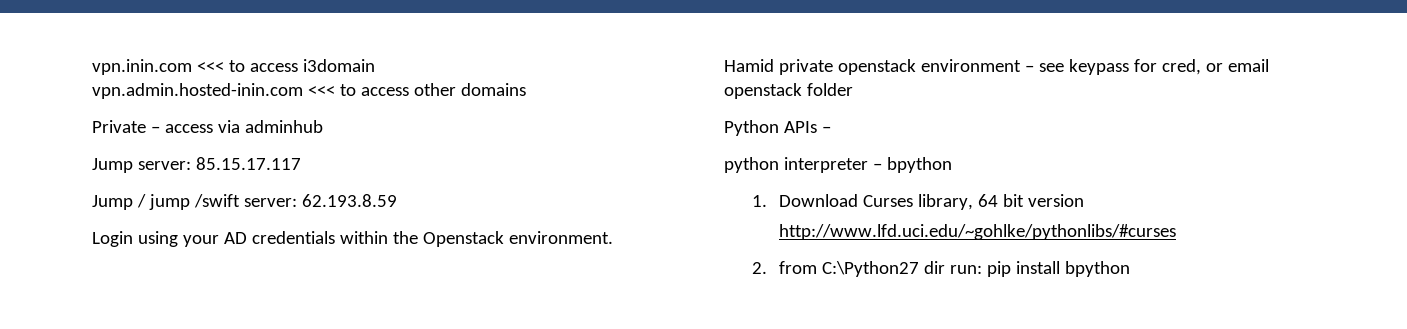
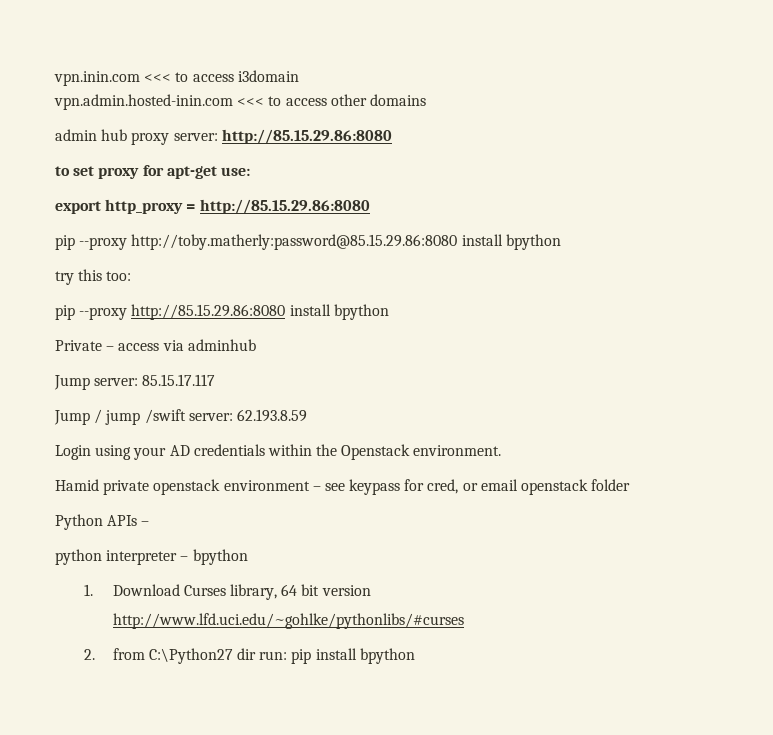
(526, 89) none -> [55,129,392,145] [55,165,250,179] [55,199,370,214] [55,234,561,250] [55,269,132,285] [55,304,389,320] // admin hub proxy server: http://85.15.29.86:8080 // to set proxy for apt-get use: // export http_proxy = http://85.15.29.86:8080 // pip --proxy http://toby.matherly:password@85.15.29.86:8080 install bpython // try this too: // pip --proxy http://85.15.29.86:8080 install bpython

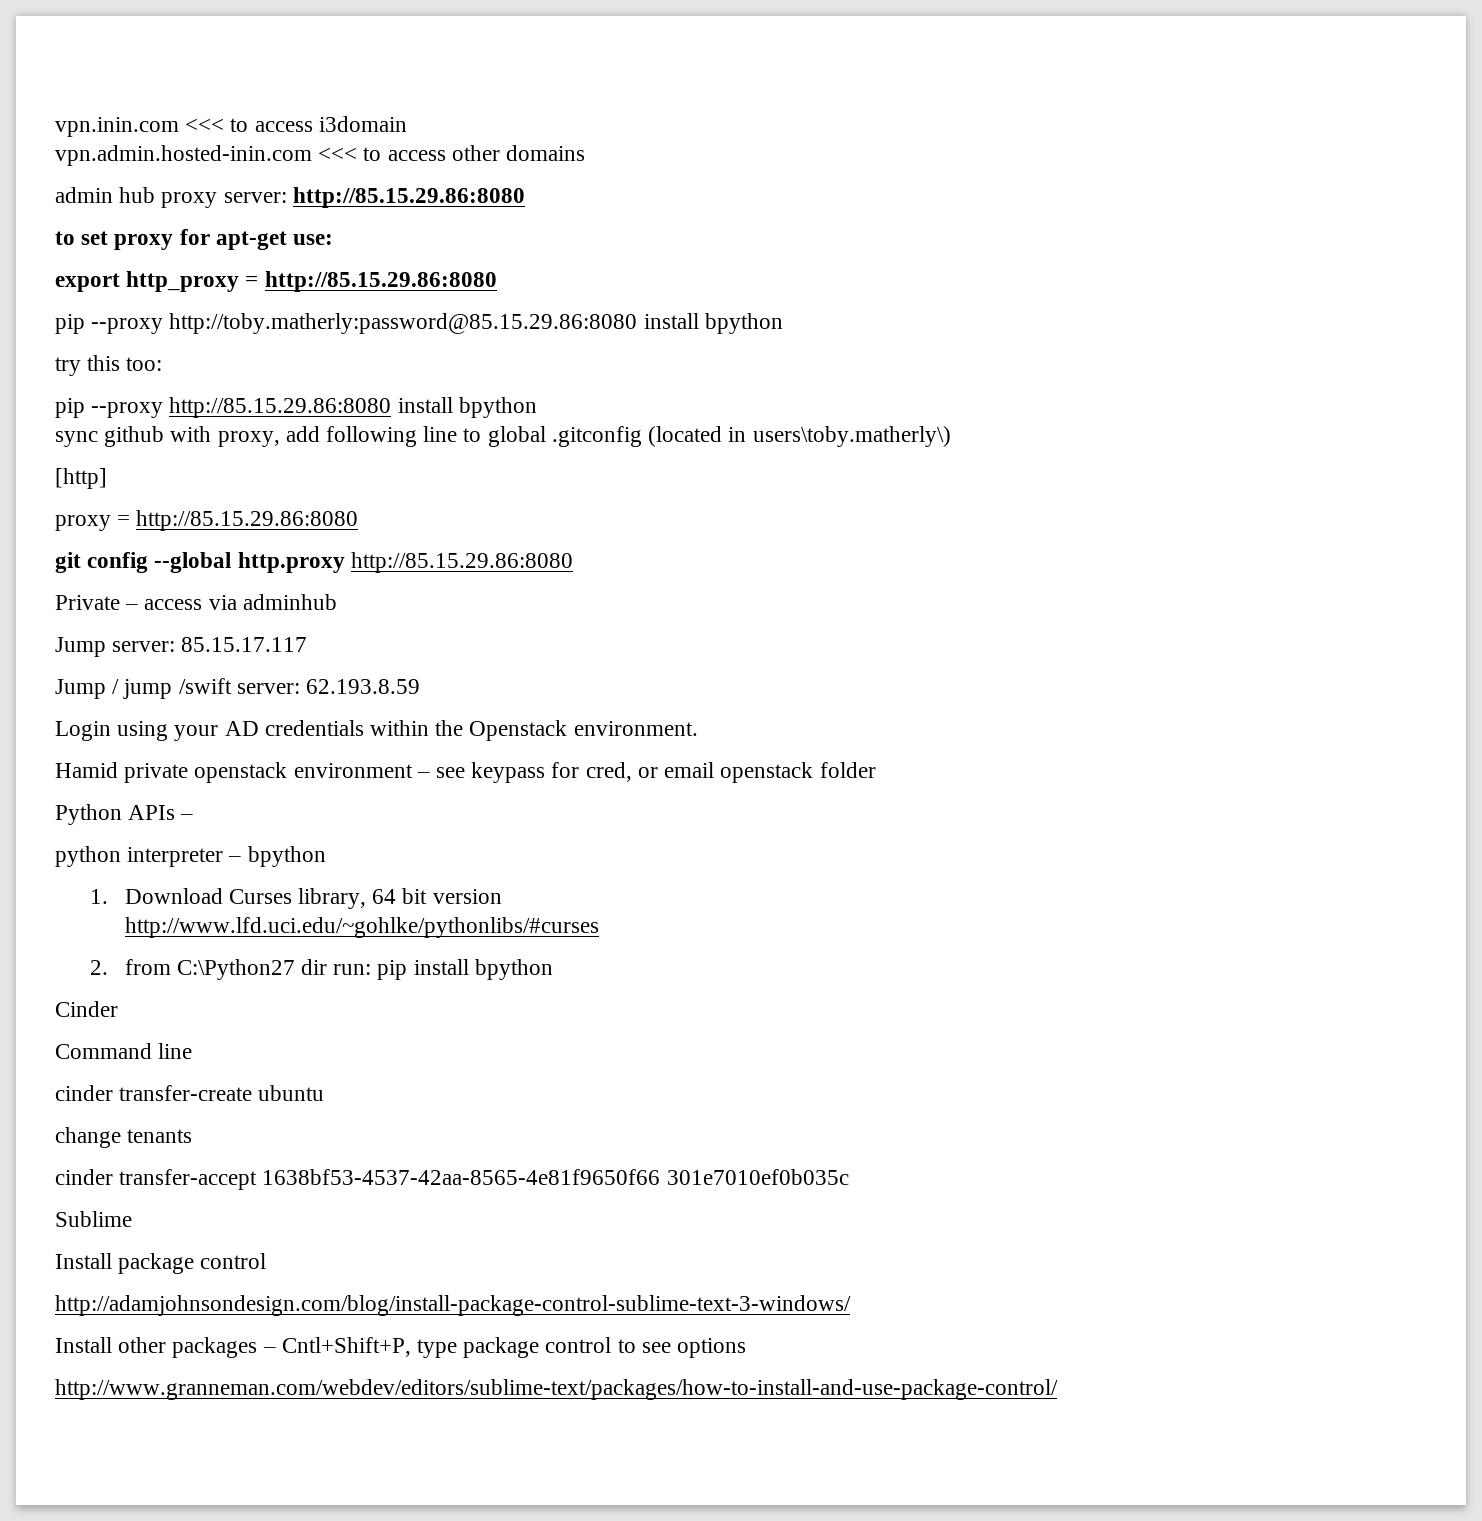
(389, 312) none -> [55,426,951,447] [55,468,107,489] [55,510,359,531] [55,552,573,573] // sync github with proxy, add following line to global .gitconfig (located in users\toby.matherly\) // [http] // proxy = http://85.15.29.86:8080 // git config --global http.proxy http://85.15.29.86:8080
(415, 656) none -> [55,1001,118,1017] [55,1043,193,1059] [55,1085,325,1101] [55,1127,193,1148] [55,1169,849,1190] [55,1211,132,1227] [55,1253,267,1274] [55,1295,851,1316] [55,1337,747,1358] [55,1379,1058,1400] // Cinder // Command line // cinder transfer-create ubuntu // change tenants // cinder transfer-accept 1638bf53-4537-42aa-8565-4e81f9650f66 301e7010ef0b035c // Sublime // Install package control // http://adamjohnsondesign.com/blog/install-package-control-sublime-text-3-windows/ // Install other packages – Cntl+Shift+P, type package control to see options // http://www.granneman.com/webdev/editors/sublime-text/packages/how-to-install-and-use-package-control/

